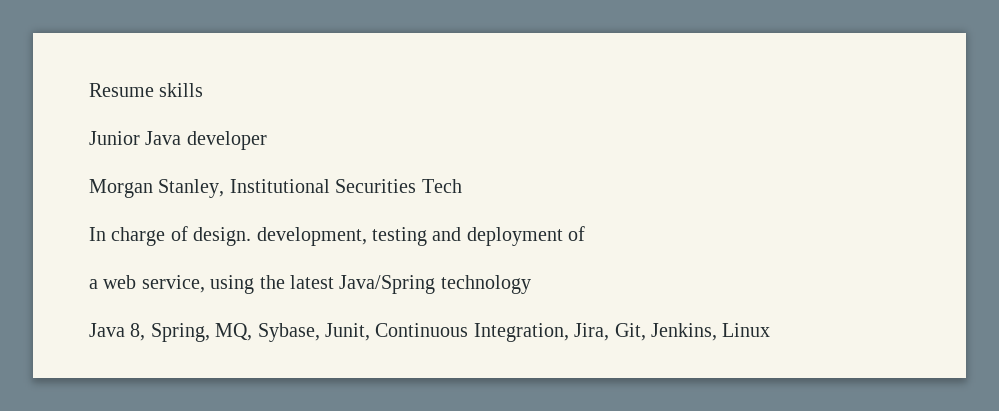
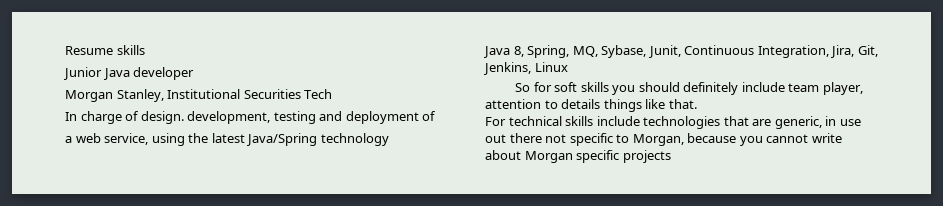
(771, 330) none -> [515,82,863,95] [485,99,697,112] [485,116,861,129] [485,133,842,146] [485,150,671,163] // So for soft skills you should definitely include team player, attention to details things like that. // For technical skills include technologies that are generic, in use out there not specific to Morgan, because you cannot write about Morgan specific projects

